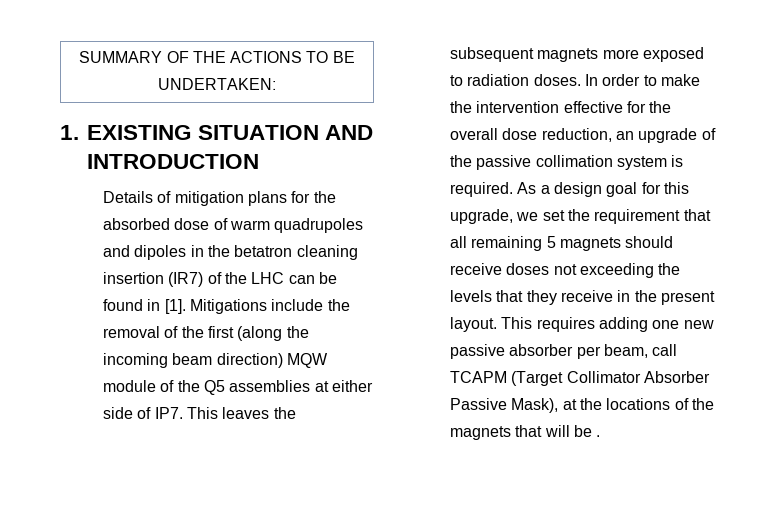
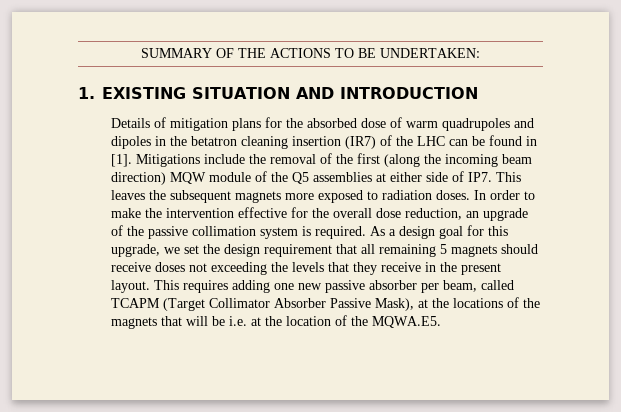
(591, 215) none -> [224,244,261,257] design
[652,344,678,356] call -> [481,280,515,290] called
[596,435,601,437] . -> [229,315,442,328] i.e. at the location of the MQWA.E5.

